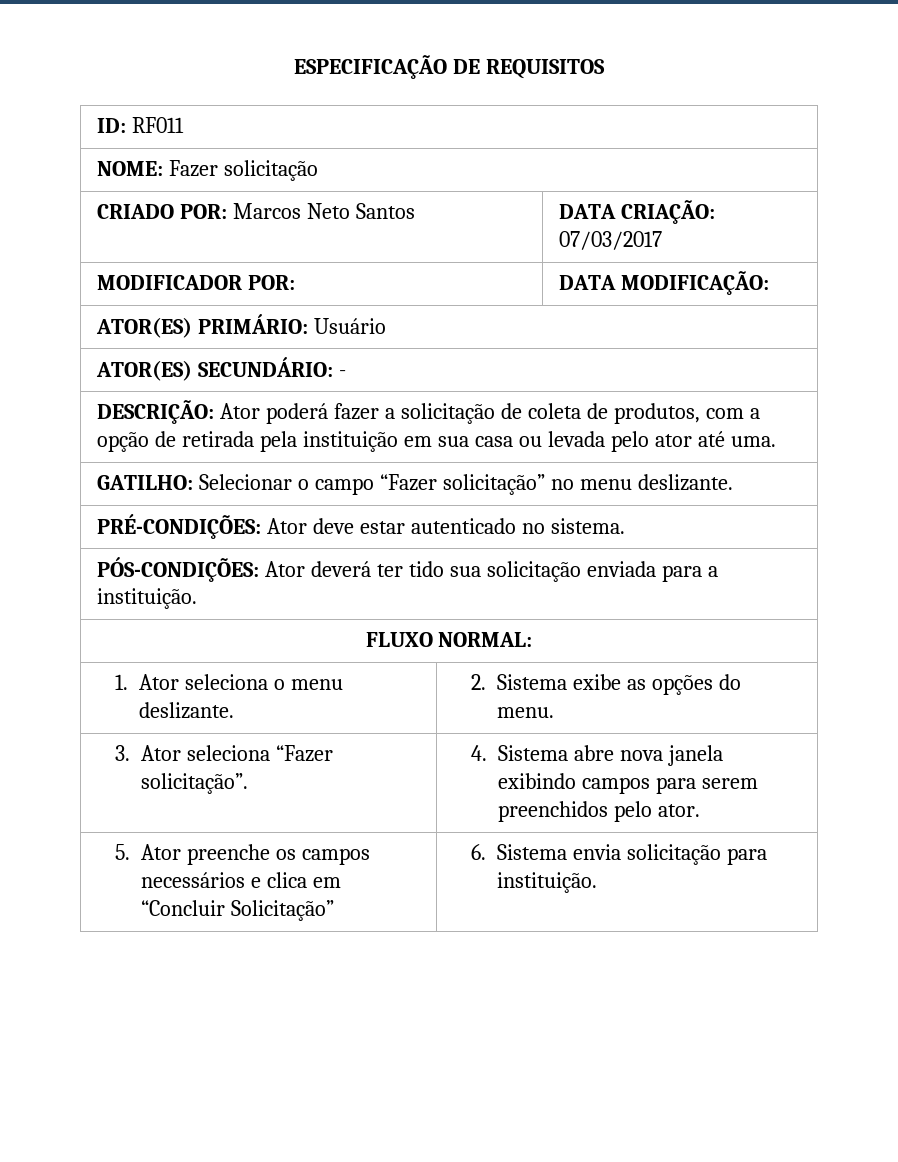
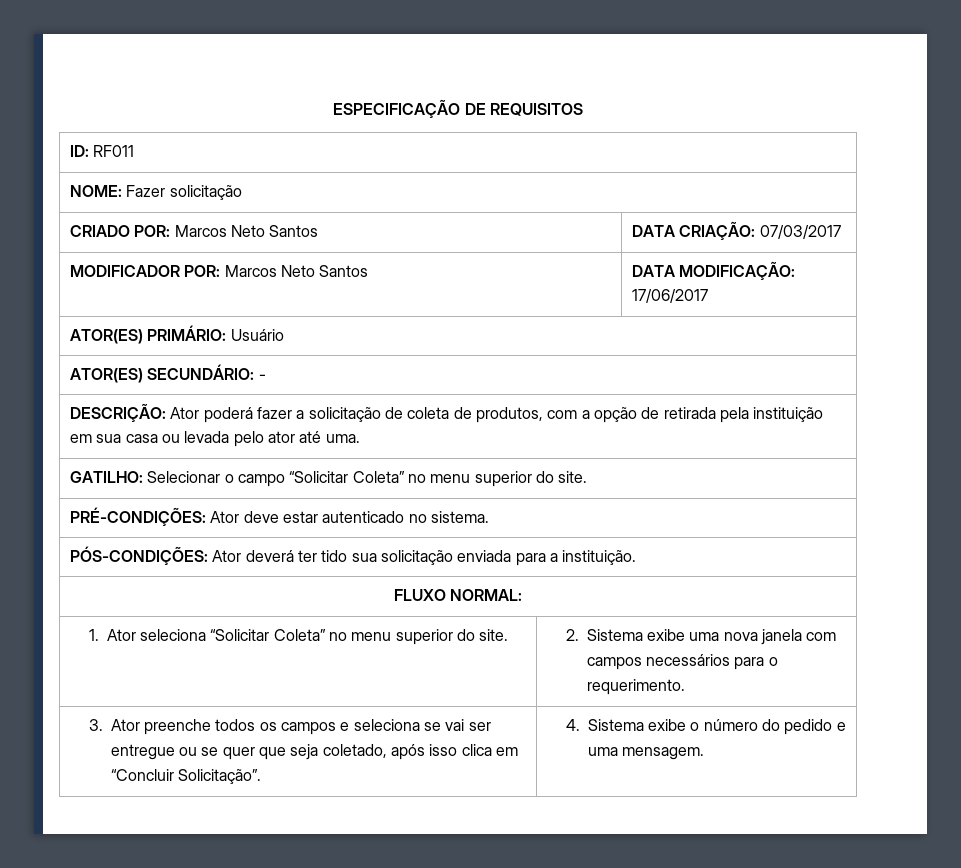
(296, 282) none -> [224,265,369,277] Marcos Neto Santos
(770, 283) none -> [632,289,709,303] 17/06/2017
[380,474,733,495] “Fazer solicitação” no menu deslizante. -> [289,471,588,487] “Solicitar Coleta” no menu superior do site.
[273,679,343,690] [139,702,235,719] [471,674,741,695] [497,707,555,718] [115,745,333,762] [141,773,249,794] [471,745,723,766] [498,773,758,794] [498,801,700,822] [115,844,131,860] o menu deslizante. | 2. Sistema exibe as opções do menu. // 3. Ator seleciona “Fazer solicitação”. | 4. Sistema abre nova janela exibindo campos para serem preenchidos pelo ator. // 5. -> [210,629,509,645] [565,629,837,645] [586,654,778,670] [586,679,685,695] [88,719,103,731] “Solicitar Coleta” no menu superior do site. | 2. Sistema exibe uma nova janela com campos necessários para o requerimento. // 3.
(271, 854) none -> [215,719,256,731] todos
[141,872,341,888] [141,900,335,921] [471,844,767,865] [497,872,598,893] necessários e clica em “Concluir Solicitação” | 6. Sistema envia solicitação para instituição. -> [340,719,491,731] [110,744,518,760] [110,769,261,784] [565,719,846,735] [587,747,704,760] e seleciona se vai ser entregue ou se quer que seja coletado, após isso clica em “Concluir Solicitação”. | 4. Sistema exibe o número do pedido e uma mensagem.

